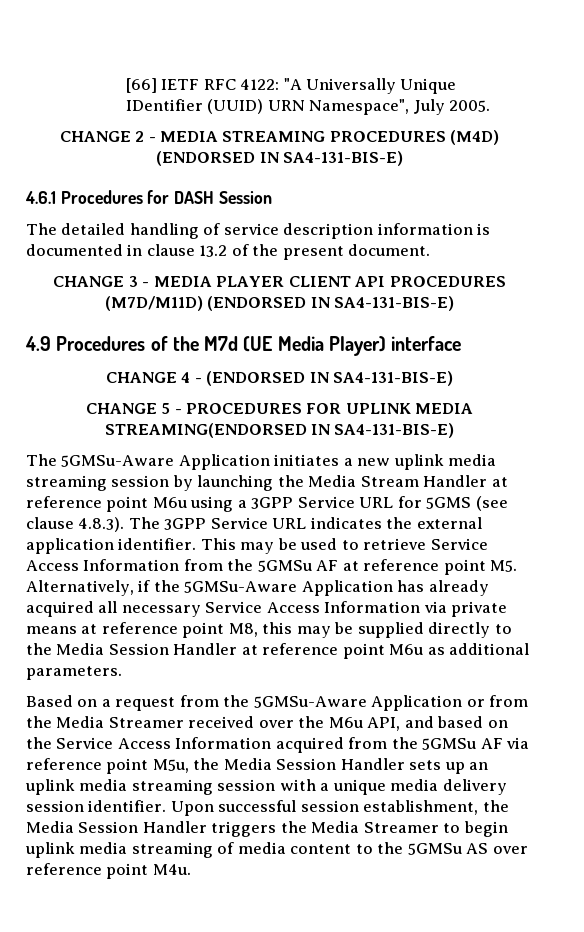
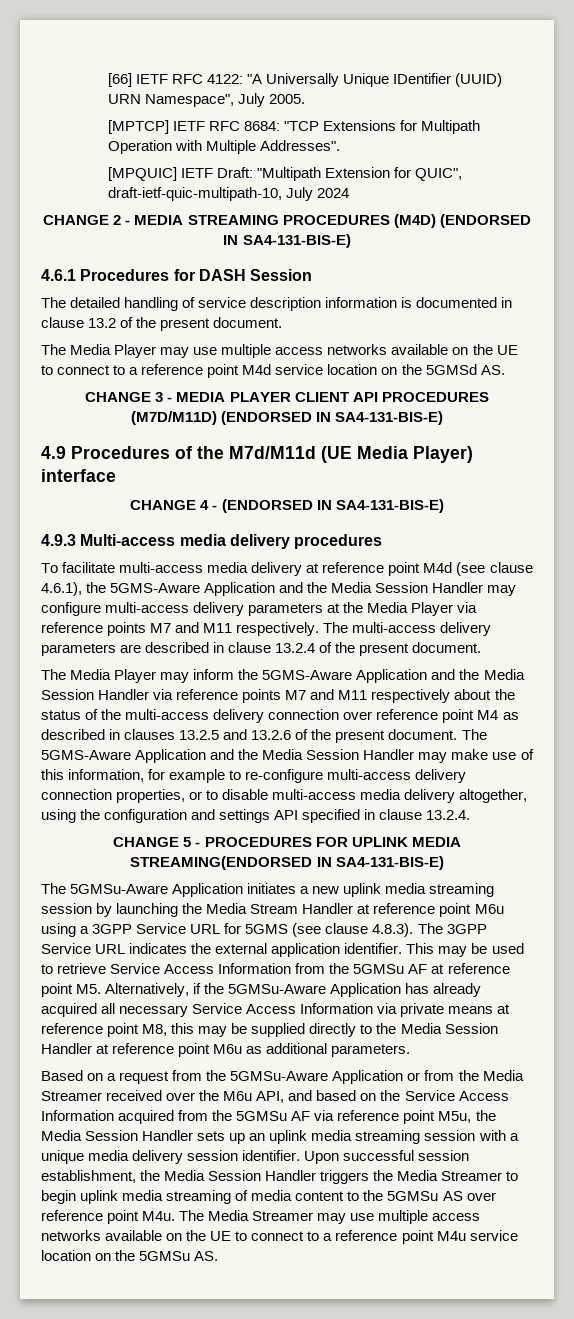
(491, 106) none -> [107,120,481,134] [107,140,341,154] [107,167,463,181] [107,187,350,201] // [MPTCP] IETF RFC 8684: "TCP Extensions for Multipath Operation with Multiple Addresses". // [MPQUIC] IETF Draft: "Multipath Extension for QUIC", draft-ietf-quic-multipath-10, July 2024
(431, 250) none -> [41,344,518,358] [41,364,505,378] // The Media Player may use multiple access networks available on the UE to connect to a reference point M4d service location on the 5GMSd AS.
[204,336,239,351] M7d -> [229,446,316,459] M7d/M11d
(454, 378) none -> [41,534,383,549] [41,562,533,576] [41,582,517,596] [41,602,478,616] [41,622,492,636] [41,642,482,656] [41,669,525,683] [41,689,515,703] [41,709,519,723] [41,729,487,743] [41,749,534,763] [41,769,467,783] [41,789,528,803] [41,809,471,823] // 4.9.3 Multi-access media delivery procedures // To facilitate multi-access media delivery at reference point M4d (see clause 4.6.1), the 5GMS-Aware Application and the Media Session Handler may configure multi-access delivery parameters at the Media Player via reference points M7 and M11 respectively. The multi-access delivery parameters are described in clause 13.2.4 of the present document. // The Media Player may inform the 5GMS-Aware Application and the Media Session Handler via reference points M7 and M11 respectively about the status of the multi-access delivery connection over reference point M4 as described in clauses 13.2.5 and 13.2.6 of the present document. The 5GMS-Aware Application and the Media Session Handler may make use of this information, for example to re-configure multi-access delivery connection properties, or to disable multi-access media delivery altogether, using the configuration and settings API specified in clause 13.2.4.
(191, 869) none -> [179,1210,481,1224] [41,1230,518,1244] [41,1250,219,1261] The Media Streamer may use multiple access networks available on the UE to connect to a reference point M4u service location on the 5GMSu AS.

